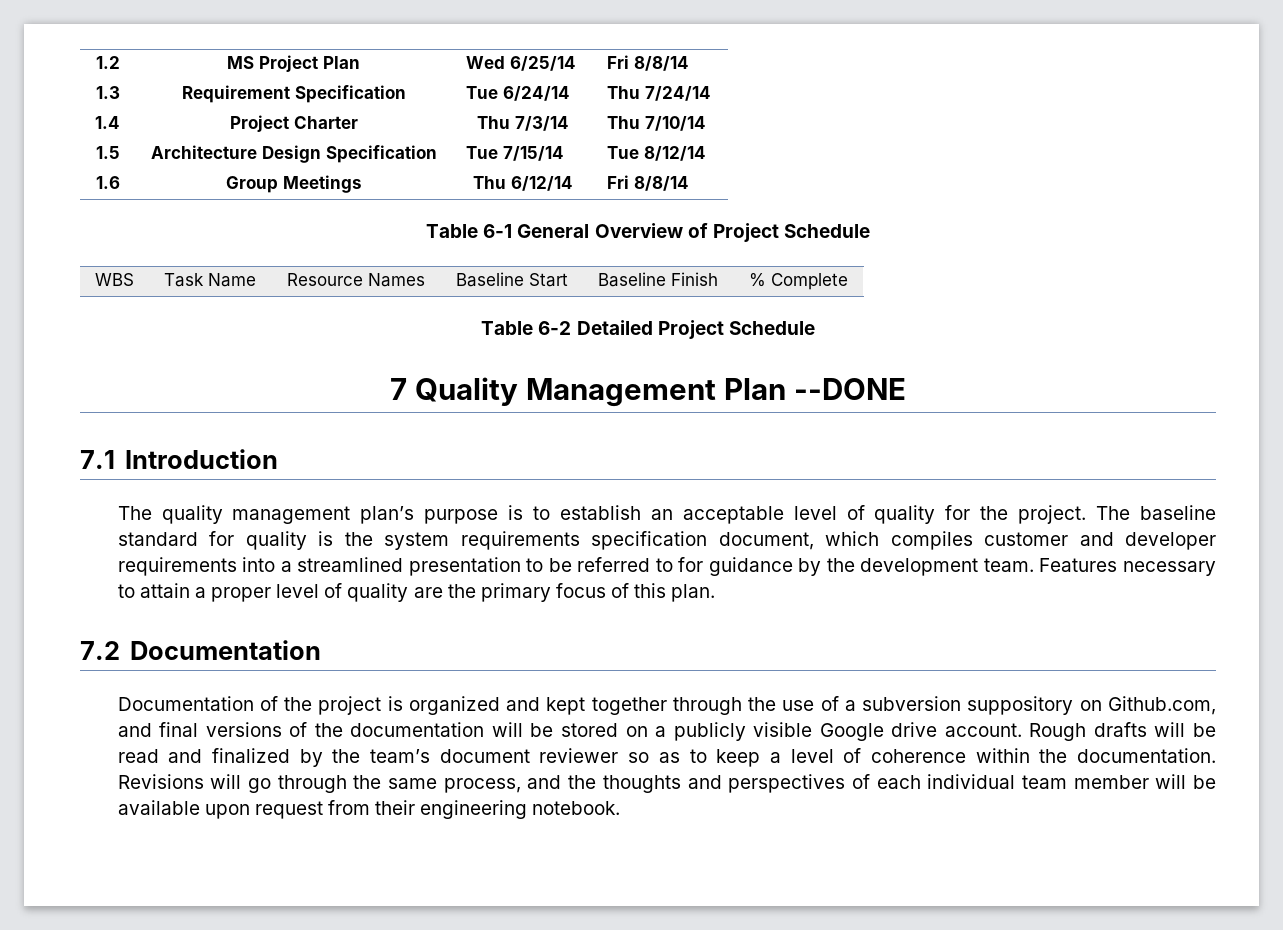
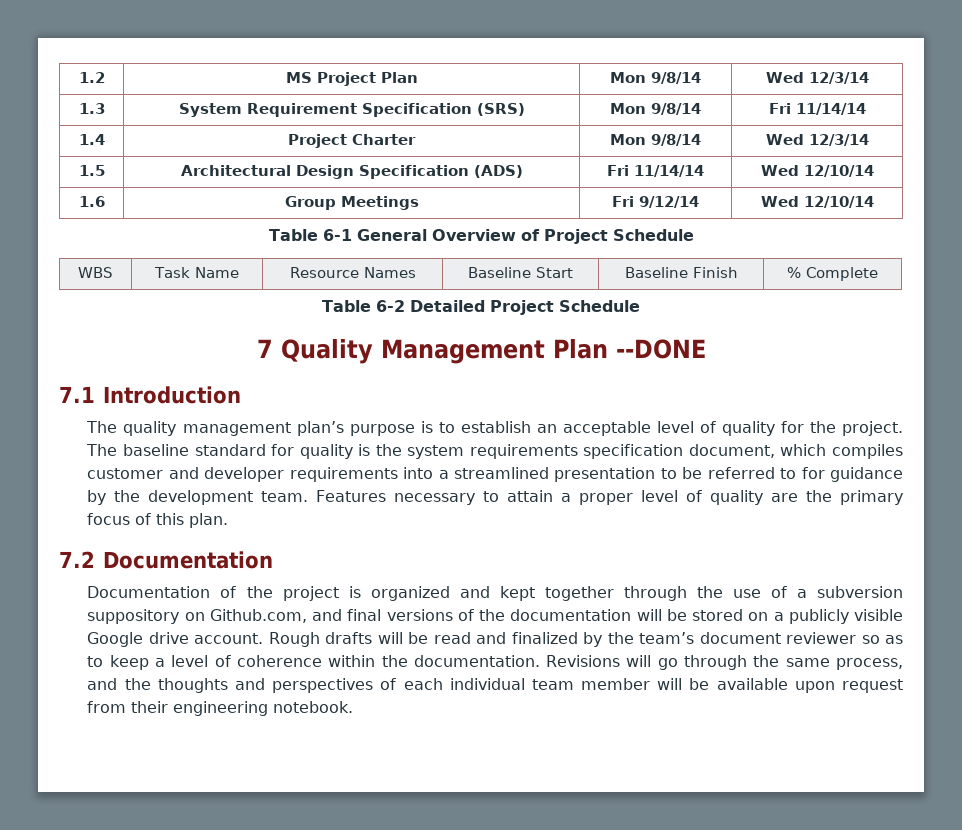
[466,56,577,71] [607,55,690,71] | Wed 6/25/14 | Fri 8/8/14 -> [610,72,701,84] [765,72,869,84] | Mon 9/8/14 | Wed 12/3/14
(120, 92) none -> [178,103,242,117] System
[466,86,571,101] [607,86,712,101] | Tue 6/24/14 | Thu 7/24/14 -> [476,103,525,116] [610,103,701,115] [768,103,866,115] (SRS) | Mon 9/8/14 | Fri 11/14/14
[477,116,569,131] [607,116,707,131] Thu 7/3/14 | Thu 7/10/14 -> [610,134,701,146] [765,134,869,146] Mon 9/8/14 | Wed 12/3/14
[150,145,257,159] Architecture -> [180,165,291,176] Architectural
[466,146,565,161] [607,146,707,161] | Tue 7/15/14 | Tue 8/12/14 -> [473,165,523,178] [607,165,704,177] [760,165,874,177] (ADS) | Fri 11/14/14 | Wed 12/10/14
[473,176,573,191] [607,175,690,191] Thu 6/12/14 | Fri 8/8/14 -> [612,196,699,208] [760,196,874,208] Fri 9/12/14 | Wed 12/10/14

